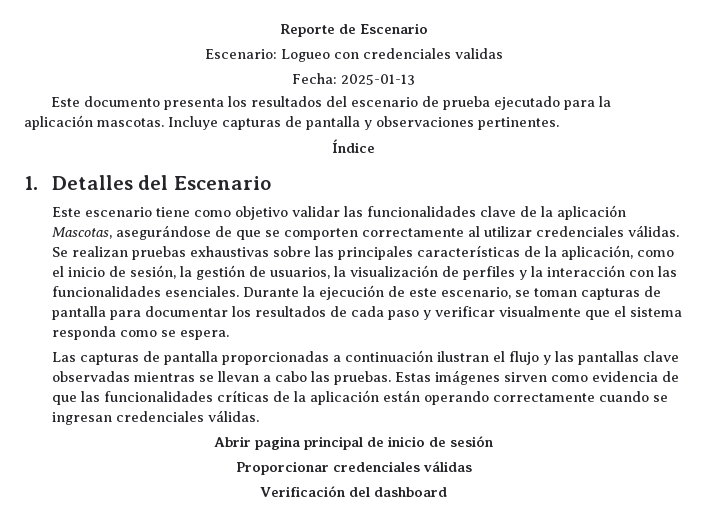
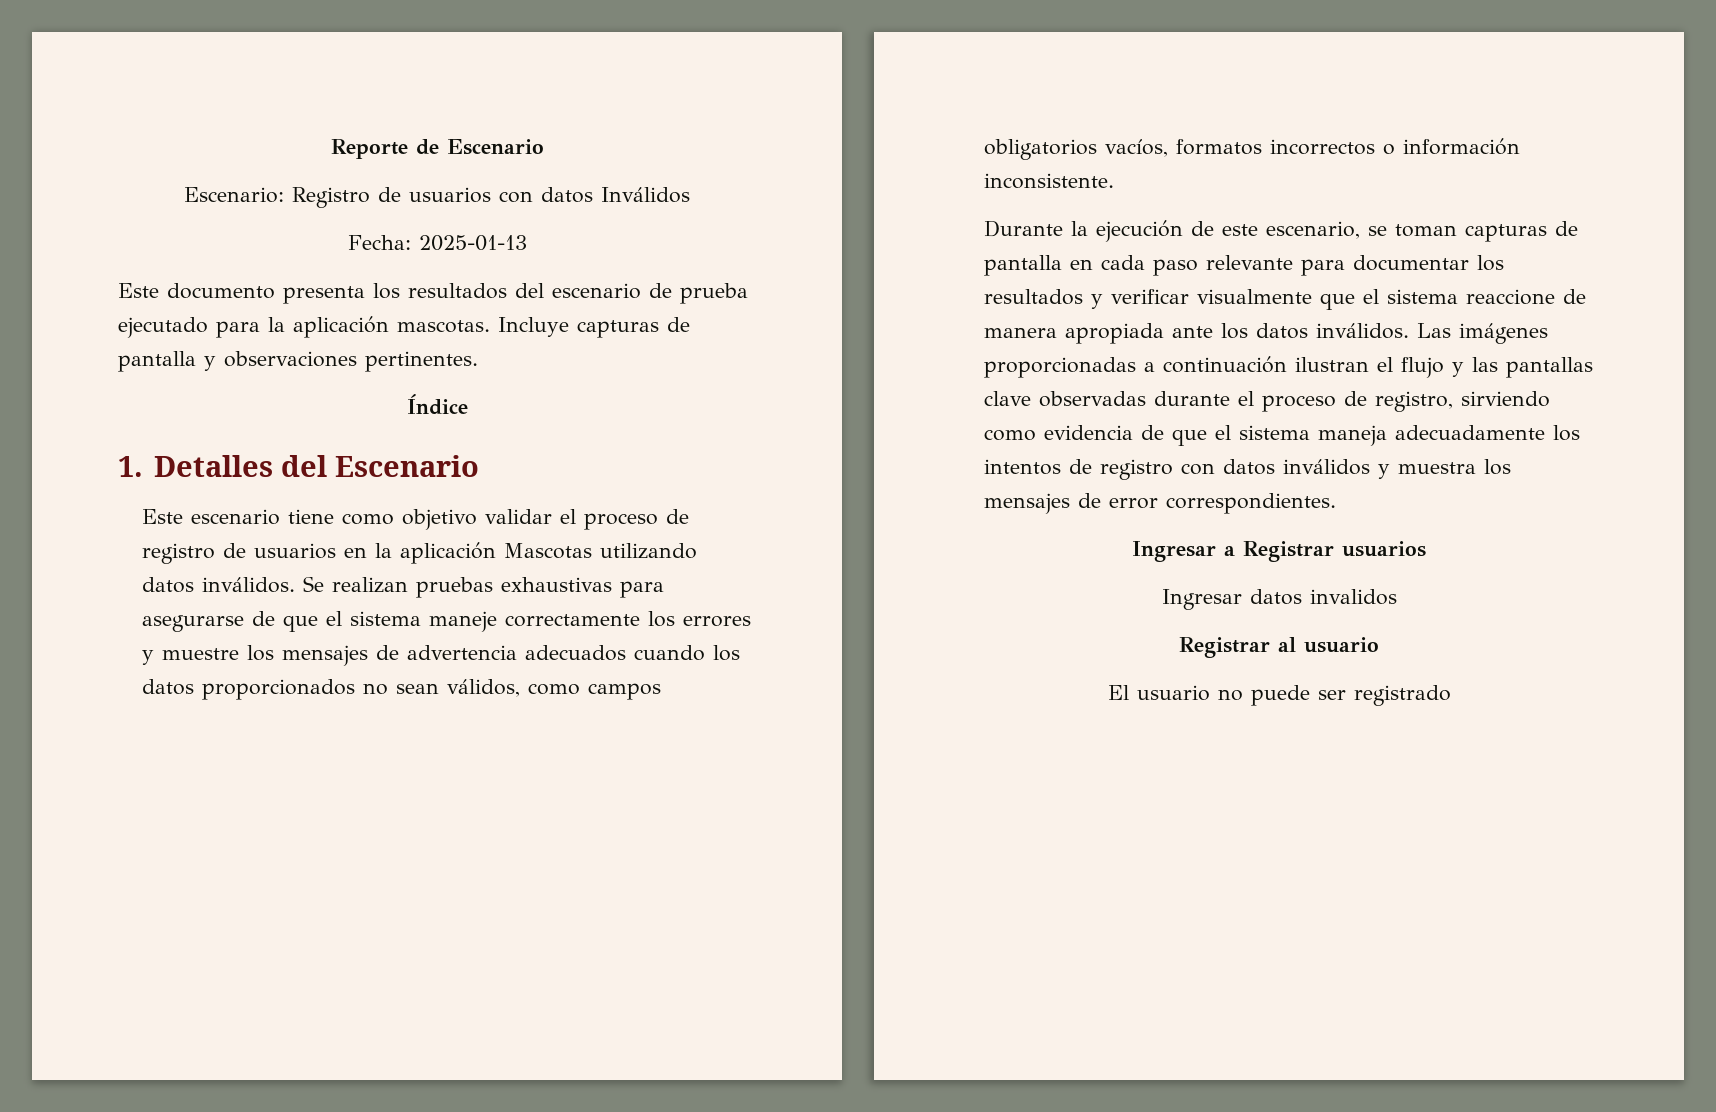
[280,48,503,62] Logueo con credenciales validas -> [292,187,690,208] Registro de usuarios con datos Inválidos
[343,205,626,220] [51,225,679,240] [51,245,674,260] [51,265,677,280] [51,286,239,297] las funcionalidades clave de la aplicación Mascotas, asegurándose de que se comporten correctamente al utilizar credenciales válidas. Se realizan pruebas exhaustivas sobre las principales características de la aplicación, como el inicio de sesión, la gestión de usuarios, la visualización de perfiles y la interacción con las funcionalidades esenciales. -> [560,509,690,530] [142,542,698,564] [142,576,665,598] [142,611,752,632] [142,645,741,666] [142,679,662,700] [984,138,1521,160] [984,173,1115,189] el proceso de registro de usuarios en la aplicación Mascotas utilizando datos inválidos. Se realizan pruebas exhaustivas para asegurarse de que el sistema maneje correctamente los errores y muestre los mensajes de advertencia adecuados cuando los datos proporcionados no sean válidos, como campos obligatorios vacíos, formatos incorrectos o información inconsistente. //
(106, 313) none -> [1070,255,1294,276] en cada paso relevante
[329,306,419,320] de cada paso -> (1084, 297) none
[51,326,229,340] [51,351,218,365] responda como se espera. // Las capturas de pantalla -> [1466,289,1587,305] [984,323,1549,344] reaccione de manera apropiada ante los datos inválidos. Las imágenes
[133,370,679,385] [51,390,668,405] [51,410,259,425] [214,436,493,450] [235,461,472,475] [260,486,447,497] mientras se llevan a cabo las pruebas. Estas imágenes sirven como evidencia de que las funcionalidades críticas de la aplicación están operando correctamente cuando se ingresan credenciales válidas. // Abrir pagina principal de inicio de sesión // Proporcionar credenciales válidas // Verificación del dashboard -> [1154,391,1551,412] [984,425,1581,446] [984,459,1512,480] [984,493,1337,514] [1132,541,1426,562] [1161,589,1397,610] [1179,637,1379,658] [1107,685,1451,706] durante el proceso de registro, sirviendo como evidencia de que el sistema maneja adecuadamente los intentos de registro con datos inválidos y muestra los mensajes de error correspondientes. // Ingresar a Registrar usuarios // Ingresar datos invalidos // Registrar al usuario // El usuario no puede ser registrado

